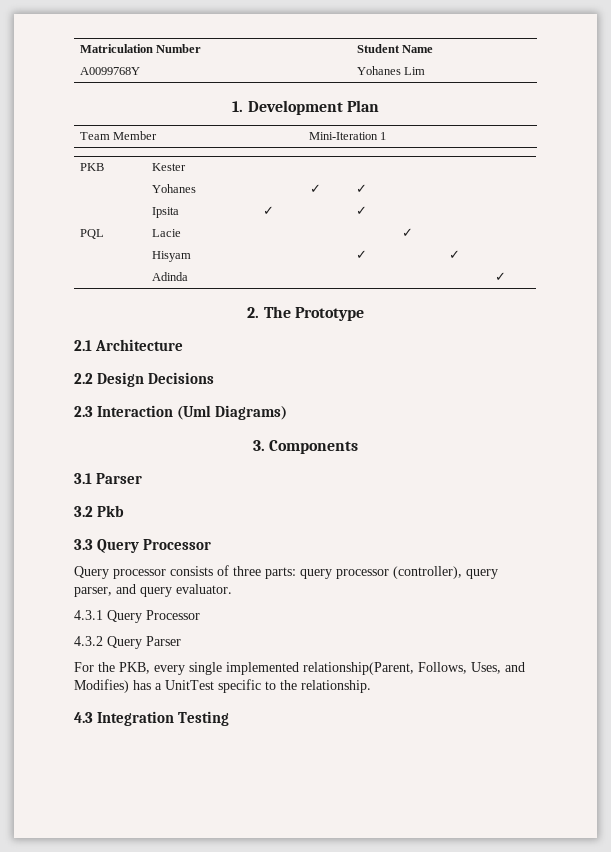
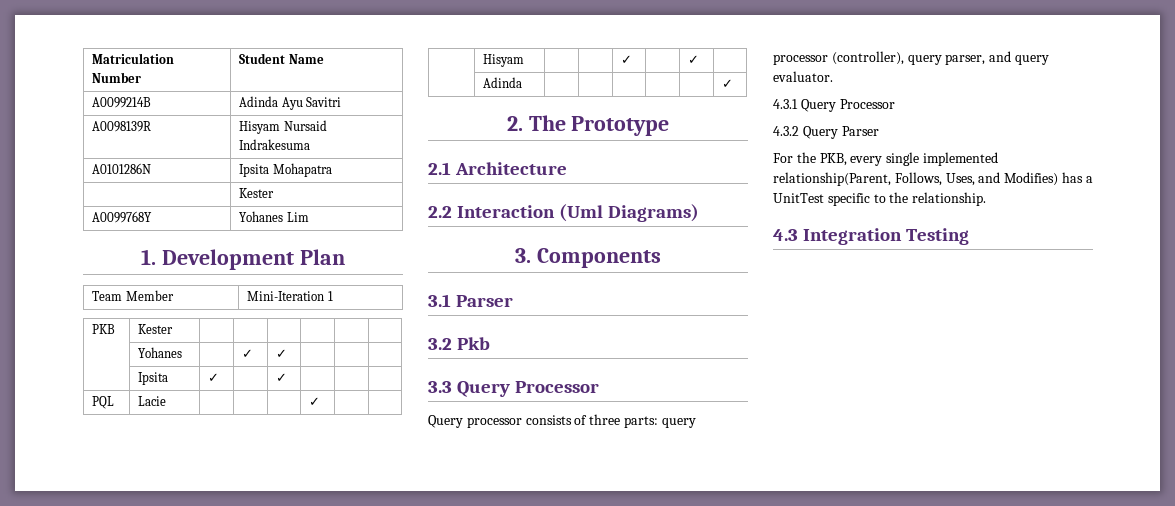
(434, 49) none -> [92,97,152,108] [239,96,342,110] [92,121,152,132] [239,120,327,134] [239,139,311,150] [92,163,152,174] [239,163,332,177] [239,188,275,198] // A0099214B | Adinda Ayu Savitri // A0098139R | Hisyam Nursaid Indrakesuma // A0101286N | Ipsita Mohapatra // | Kester
[97,372,215,387] [74,406,93,417] Design Decisions // 2.3 -> (452, 212) none

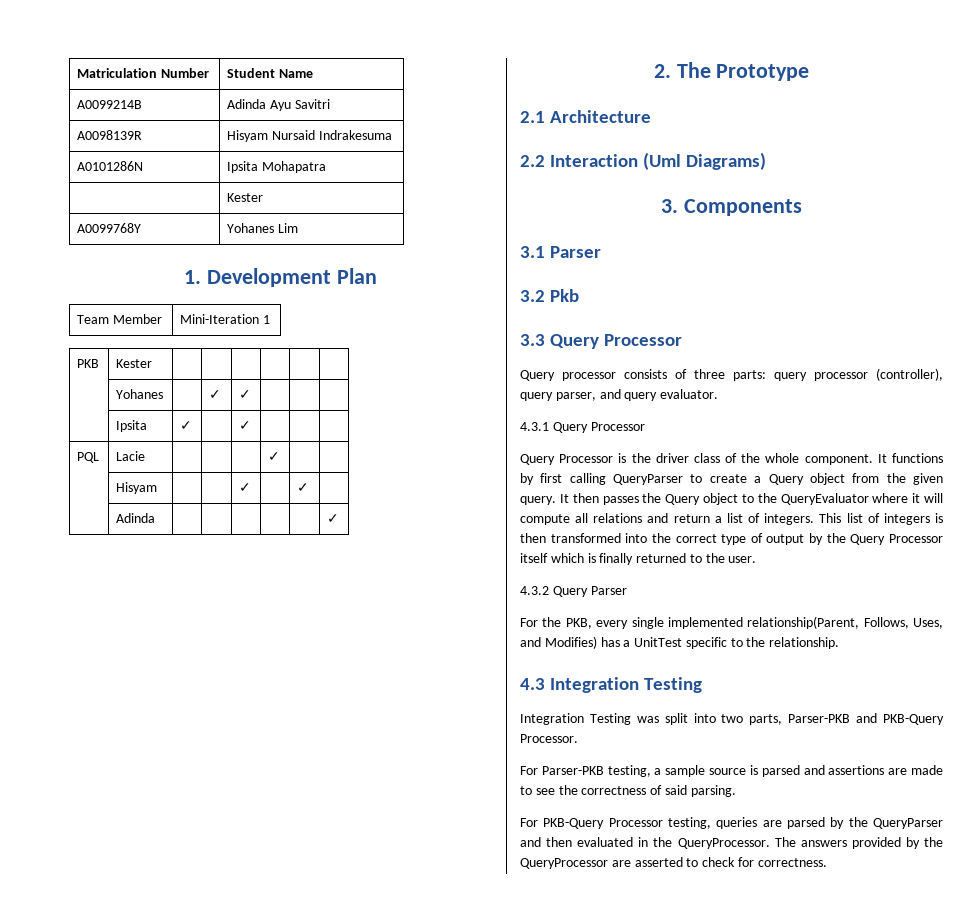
(895, 104) none -> [520,453,943,465] [520,473,943,485] [520,493,943,505] [520,513,943,525] [520,533,943,545] [520,553,757,565] // Query Processor is the driver class of the whole component. It functions by first calling QueryParser to create a Query object from the given query. It then passes the Query object to the QueryEvaluator where it will compute all relations and return a list of integers. This list of integers is then transformed into the correct type of output by the Query Processor itself which is finally returned to the user.
(970, 236) none -> [520,713,944,725] [520,734,578,743] [520,765,943,777] [520,785,736,797] [520,817,943,829] [520,837,944,849] [520,857,827,869] // Integration Testing was split into two parts, Parser-PKB and PKB-Query Processor. // For Parser-PKB testing, a sample source is parsed and assertions are made to see the correctness of said parsing. // For PKB-Query Processor testing, queries are parsed by the QueryParser and then evaluated in the QueryProcessor. The answers provided by the QueryProcessor are asserted to check for correctness.

